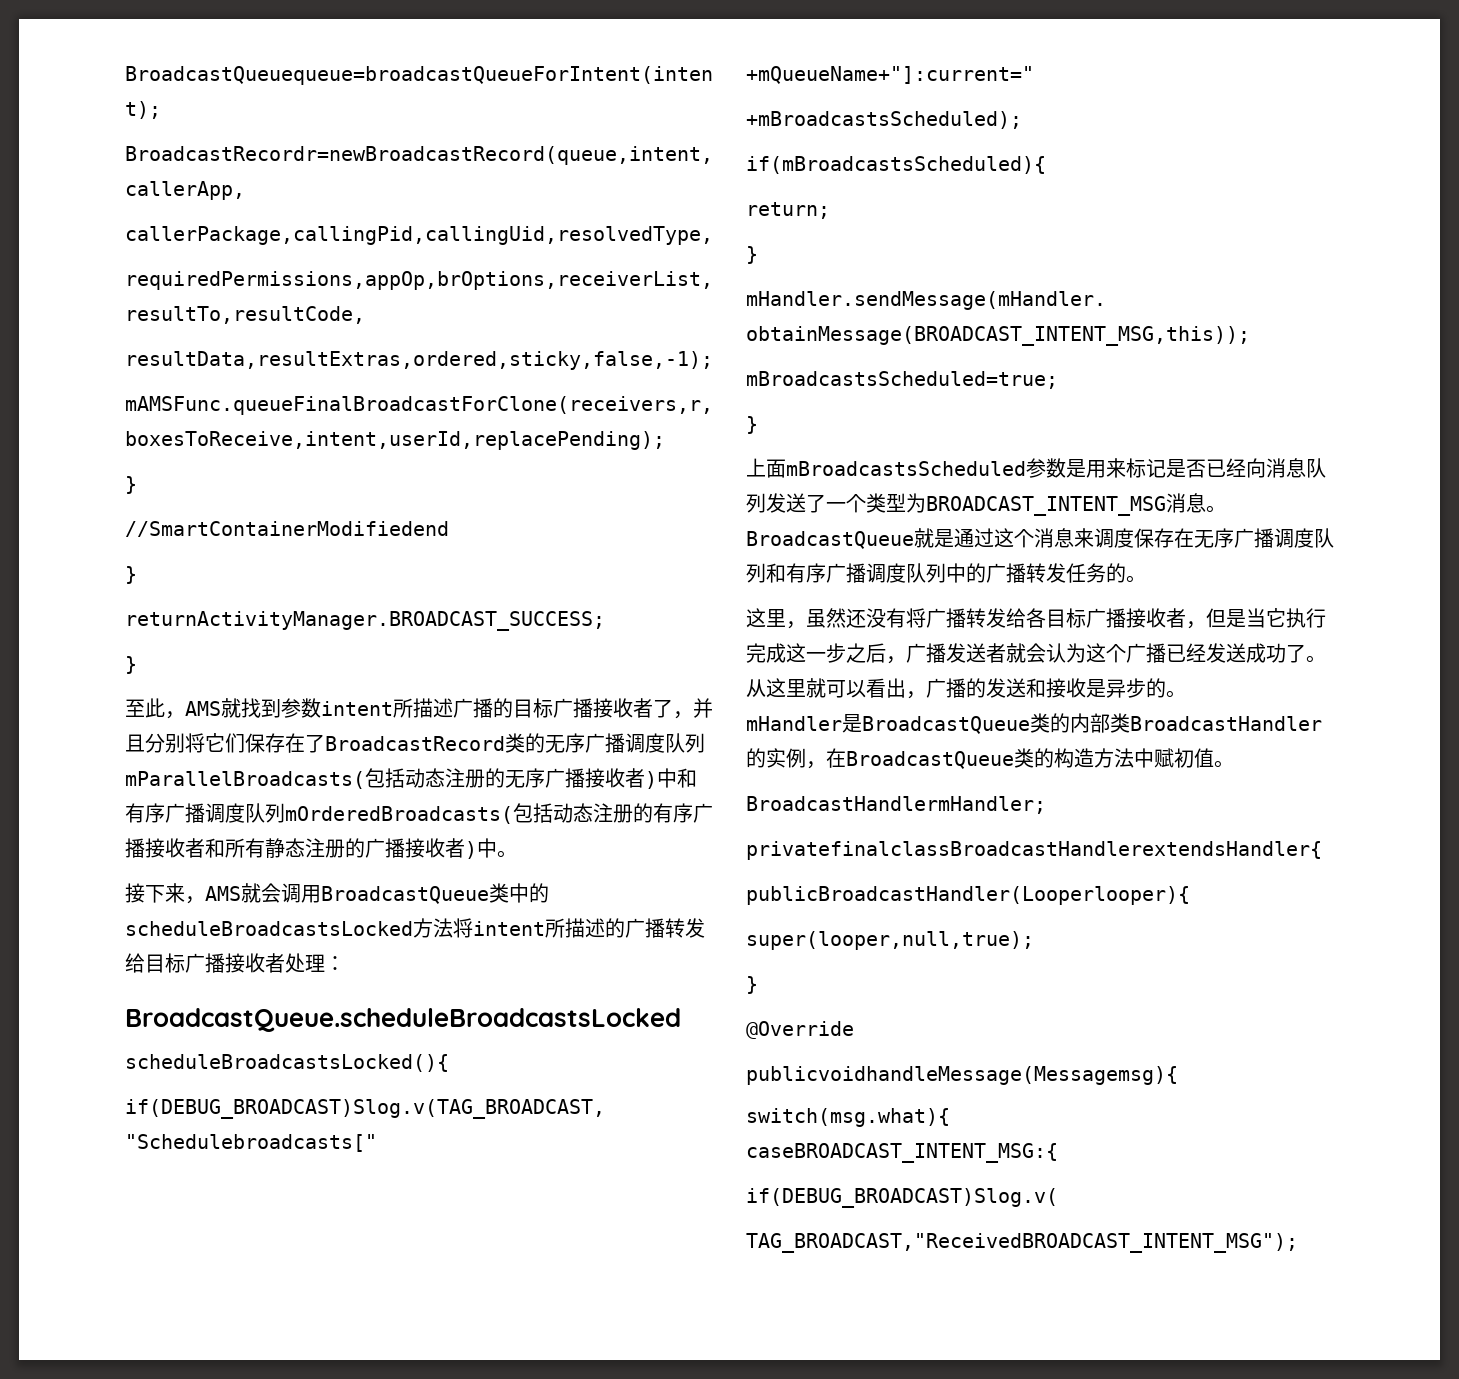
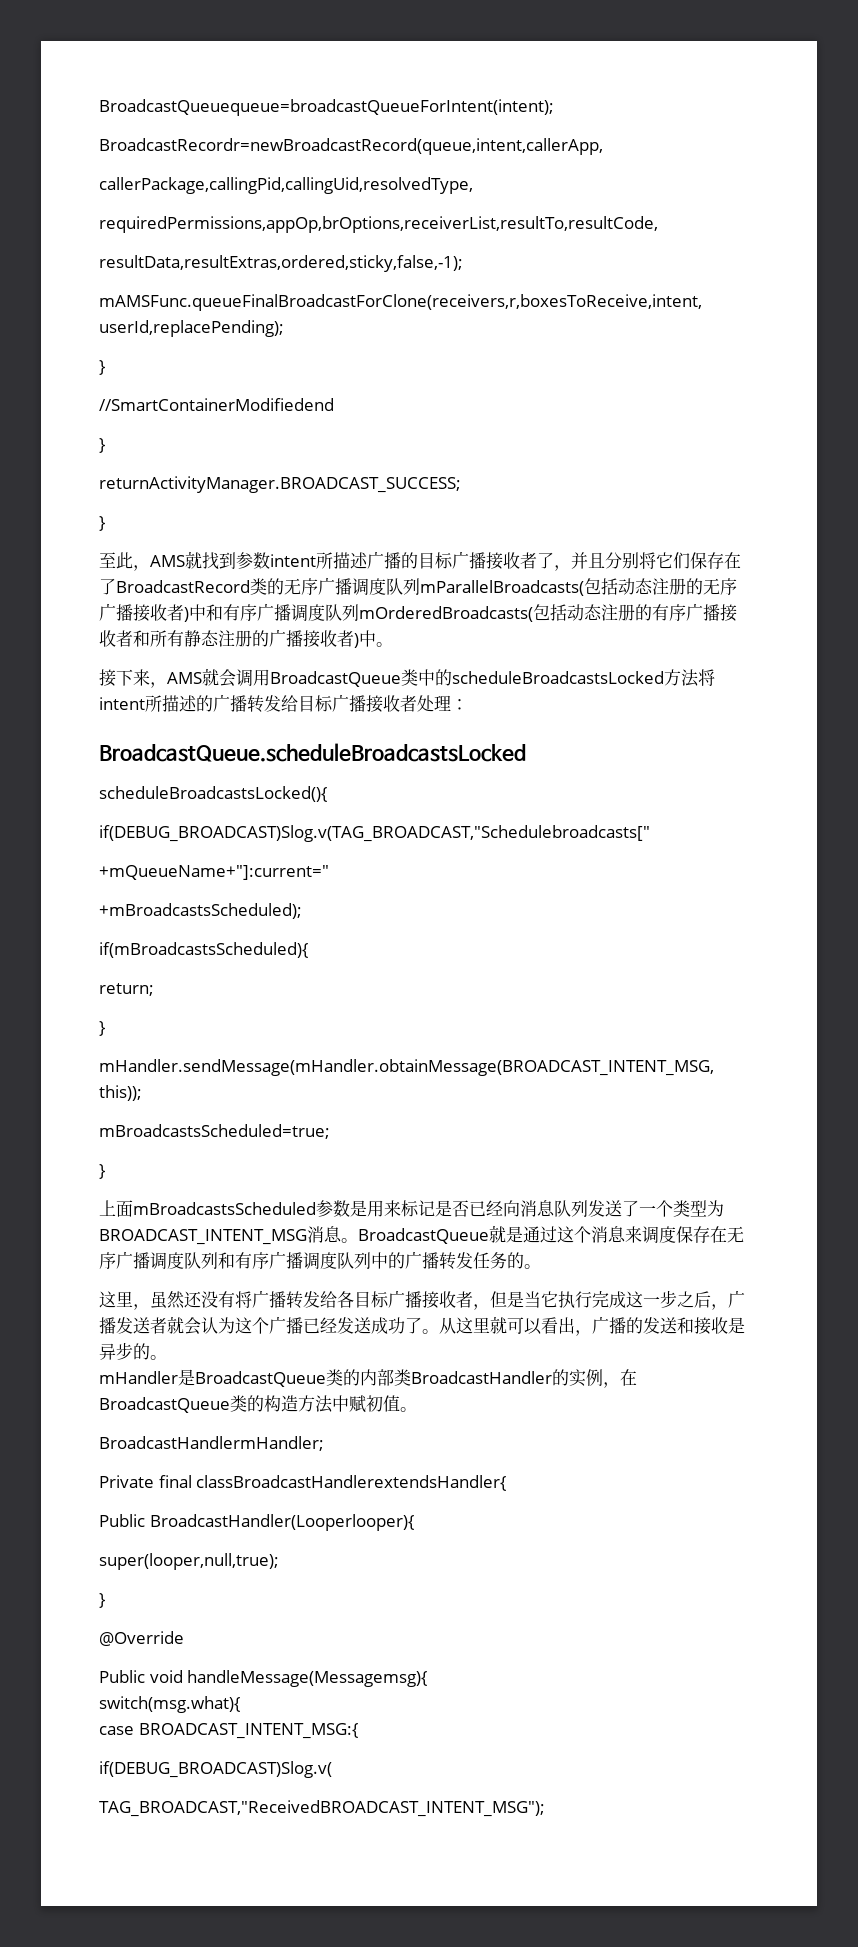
[746,841,1322,860] [746,886,1190,905] privatefinalclassBroadcastHandlerextendsHandler{ // publicBroadcastHandler(Looperlooper){ -> [99,1475,507,1491] [99,1514,414,1531] Private final classBroadcastHandlerextendsHandler{ // Public BroadcastHandler(Looperlooper){
[746,1066,1178,1085] publicvoidhandleMessage(Messagemsg){ -> [99,1670,428,1687] Public void handleMessage(Messagemsg){
[746,1143,1058,1163] caseBROADCAST_INTENT_MSG:{ -> [99,1723,358,1739] case BROADCAST_INTENT_MSG:{

